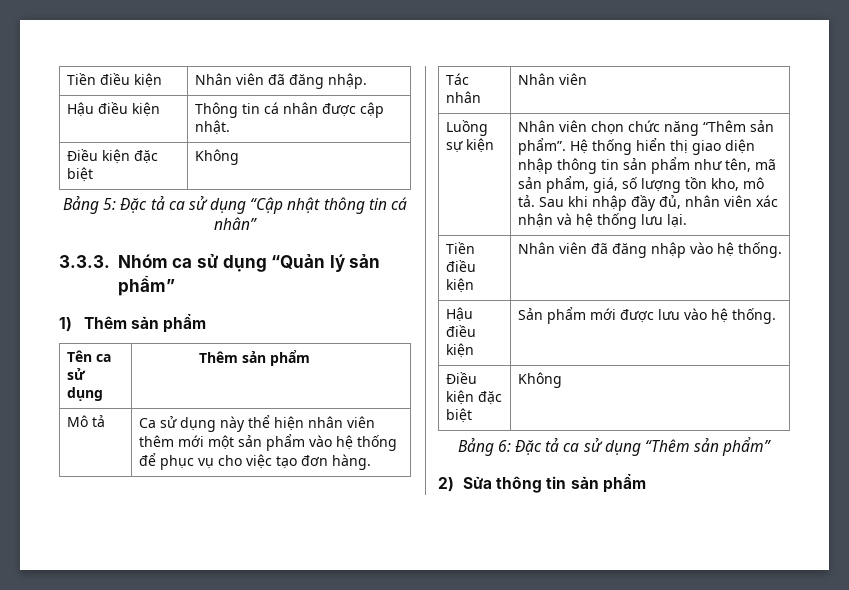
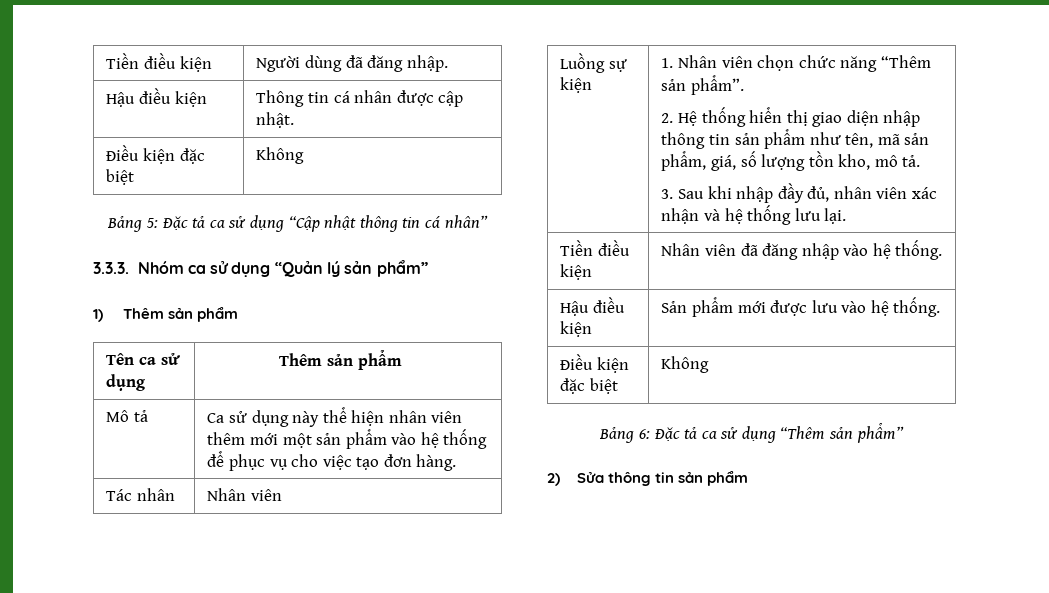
[66,73,162,88] [194,73,264,85] Tiền điều kiện | Nhân viên -> [106,53,212,72] [256,55,342,72] Tiền điều kiện | Người dùng
(494, 145) none -> [661,58,674,68] 1.
(566, 146) none -> [661,113,674,123] // 2.
(535, 201) none -> [661,189,674,199] // 3.

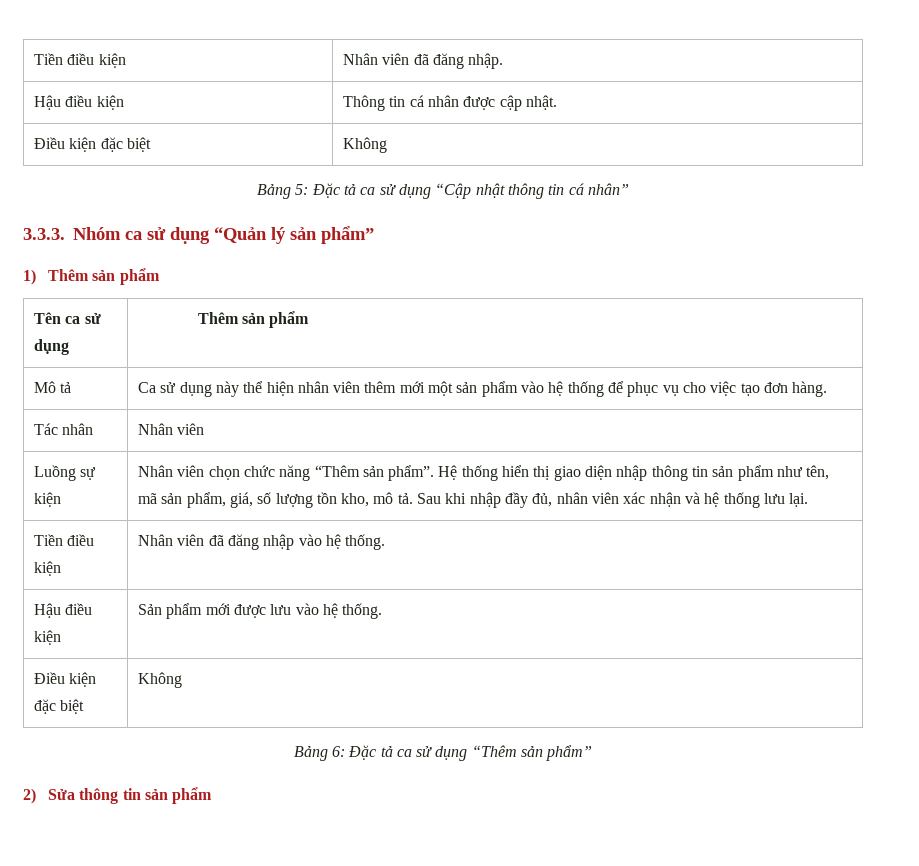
[106,53,212,72] [256,55,342,72] Tiền điều kiện | Người dùng -> [33,53,126,68] [342,53,410,65] Tiền điều kiện | Nhân viên
[661,58,674,68] 1. -> (61, 499) none
[661,113,674,123] // 2. -> (435, 473) none
[661,189,674,199] // 3. -> (413, 498) none

